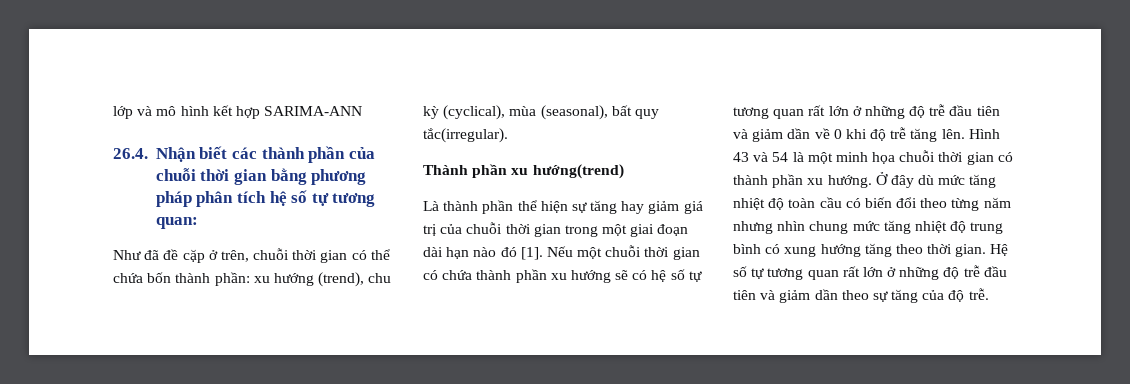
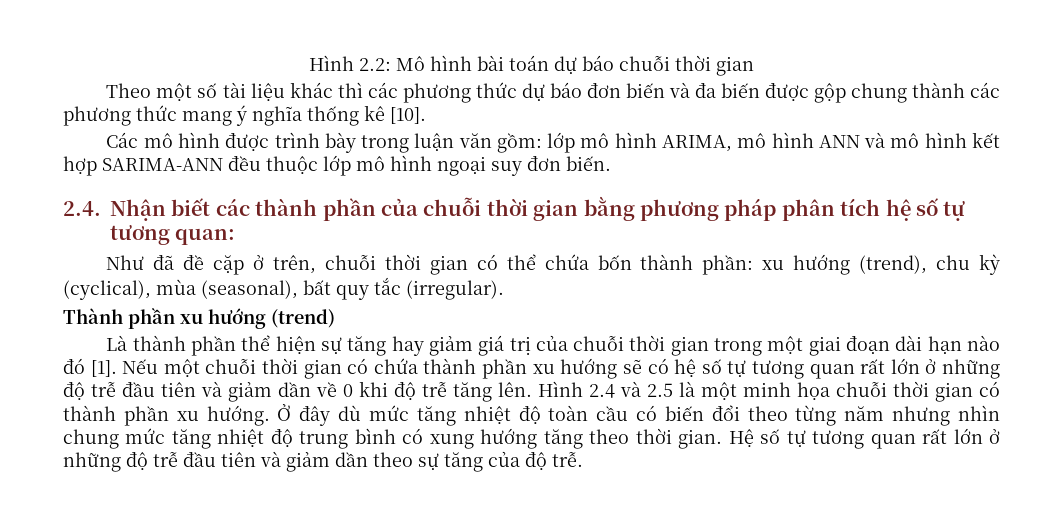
[113,106,133,119] lớp -> [309,55,754,76] [106,82,1000,103] [63,105,426,126] [106,132,860,153] Hình 2.2: Mô hình bài toán dự báo chuỗi thời gian // Theo một số tài liệu khác thì các phương thức dự báo đơn biến và đa biến được gộp chung thành các phương thức mang ý nghĩa thống kê [10]. // Các mô hình được trình bày trong luận văn gồm: lớp mô hình ARIMA, mô hình ANN
[113,148,148,159] // 26.4. -> [228,155,611,176] [63,201,101,216] đều thuộc lớp mô hình ngoại suy đơn biến. // 2.4.
[423,128,508,143] tắc(irregular). -> [374,277,504,300] tắc (irregular).
[532,164,624,179] hướng(trend) -> [208,308,335,329] hướng (trend)
[733,152,789,162] 43 và 54 -> [589,381,673,398] 2.4 và 2.5

